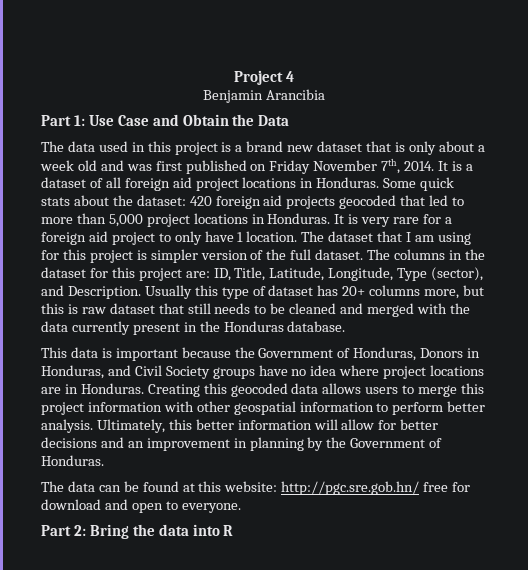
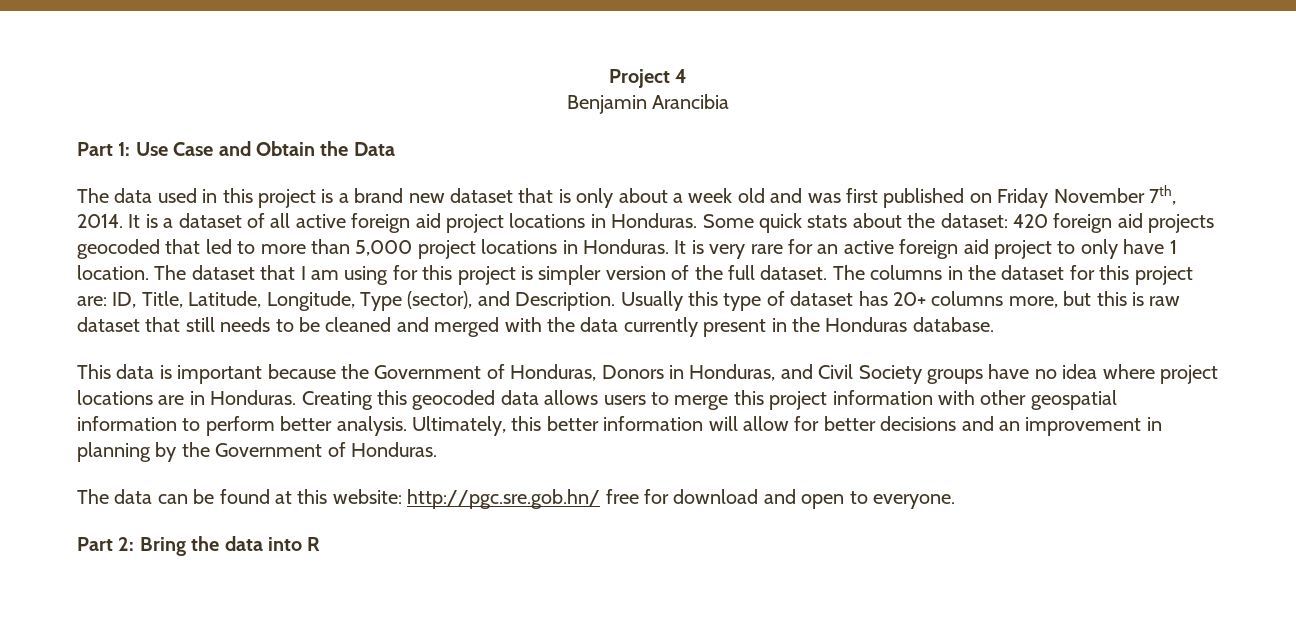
(121, 182) none -> [295,214,346,228] active
[444,217,452,224] a -> [817,240,894,254] an active

